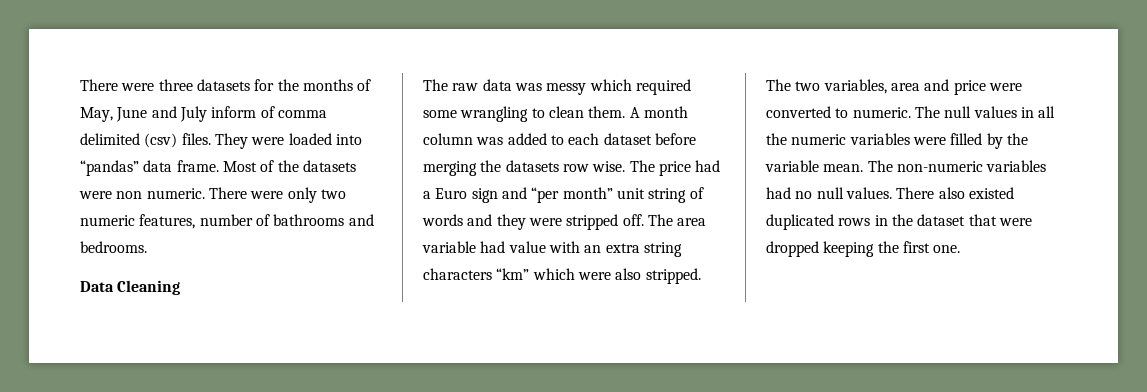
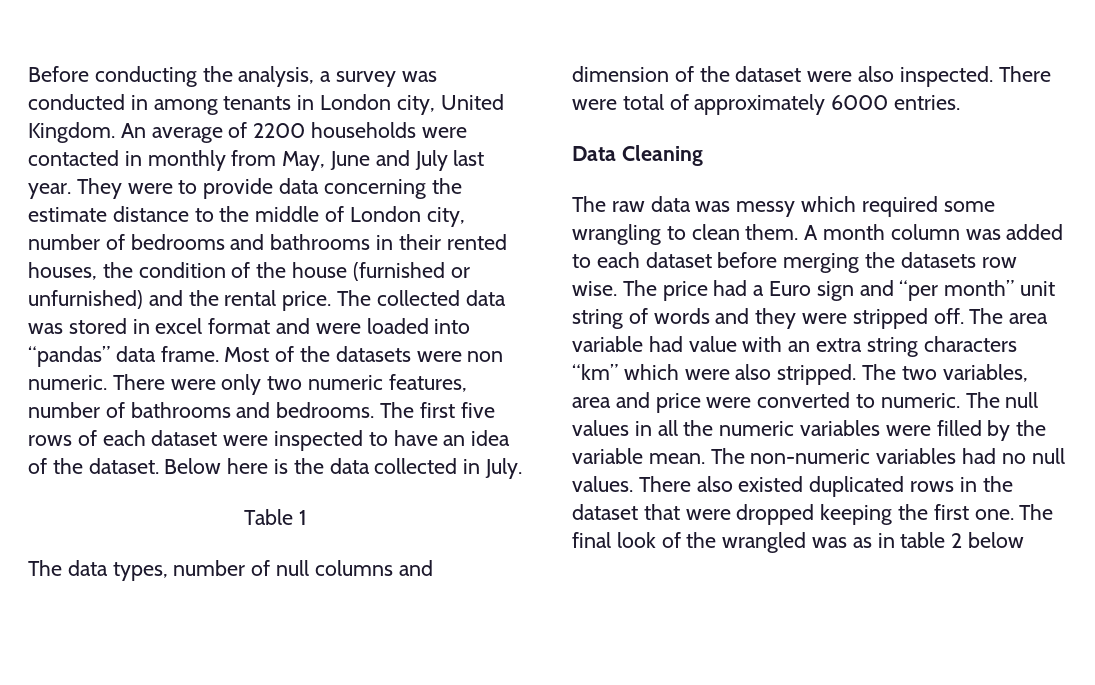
[80,79,372,91] [80,106,327,122] [80,133,248,149] There were three datasets for the months of May, June and July inform of comma delimited (csv) files. They -> [28,66,437,87] [28,94,504,115] [28,122,467,143] [28,150,485,171] [28,178,462,199] [28,206,465,227] [28,234,507,250] [28,262,470,281] [28,290,506,311] [28,318,311,334] Before conducting the analysis, a survey was conducted in among tenants in London city, United Kingdom. An average of 2200 households were contacted in monthly from May, June and July last year. They were to provide data concerning the estimate distance to the middle of London city, number of bedrooms and bathrooms in their rented houses, the condition of the house (furnished or unfurnished) and the rental price. The collected data was stored in excel format and
(147, 247) none -> [380,402,495,418] [28,430,511,451] [28,458,523,479] [244,509,307,525] [28,560,433,581] [572,66,1051,87] [572,94,961,115] The first five rows of each dataset were inspected to have an idea of the dataset. Below here is the data collected in July. // Table 1 // The data types, number of null columns and dimension of the dataset were also inspected. There were total of approximately 6000 entries.
(961, 249) none -> [1019,504,1054,520] [572,532,1025,553] The final look of the wrangled was as in table 2 below

